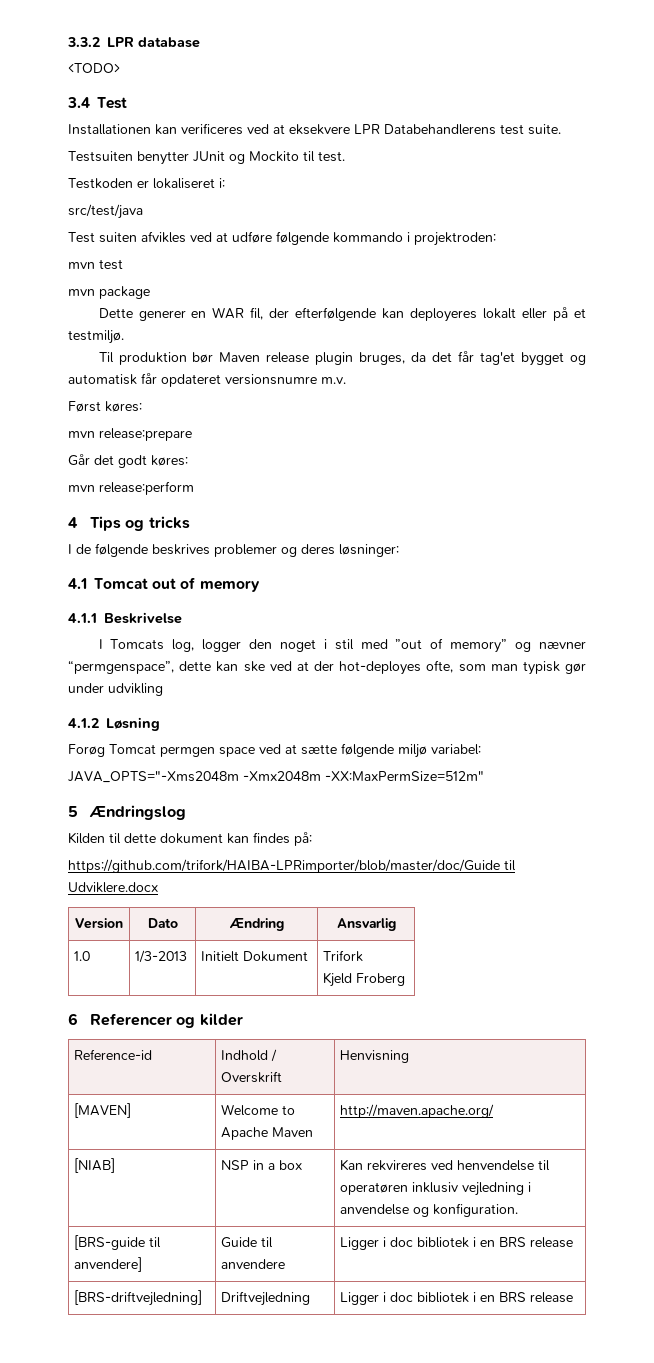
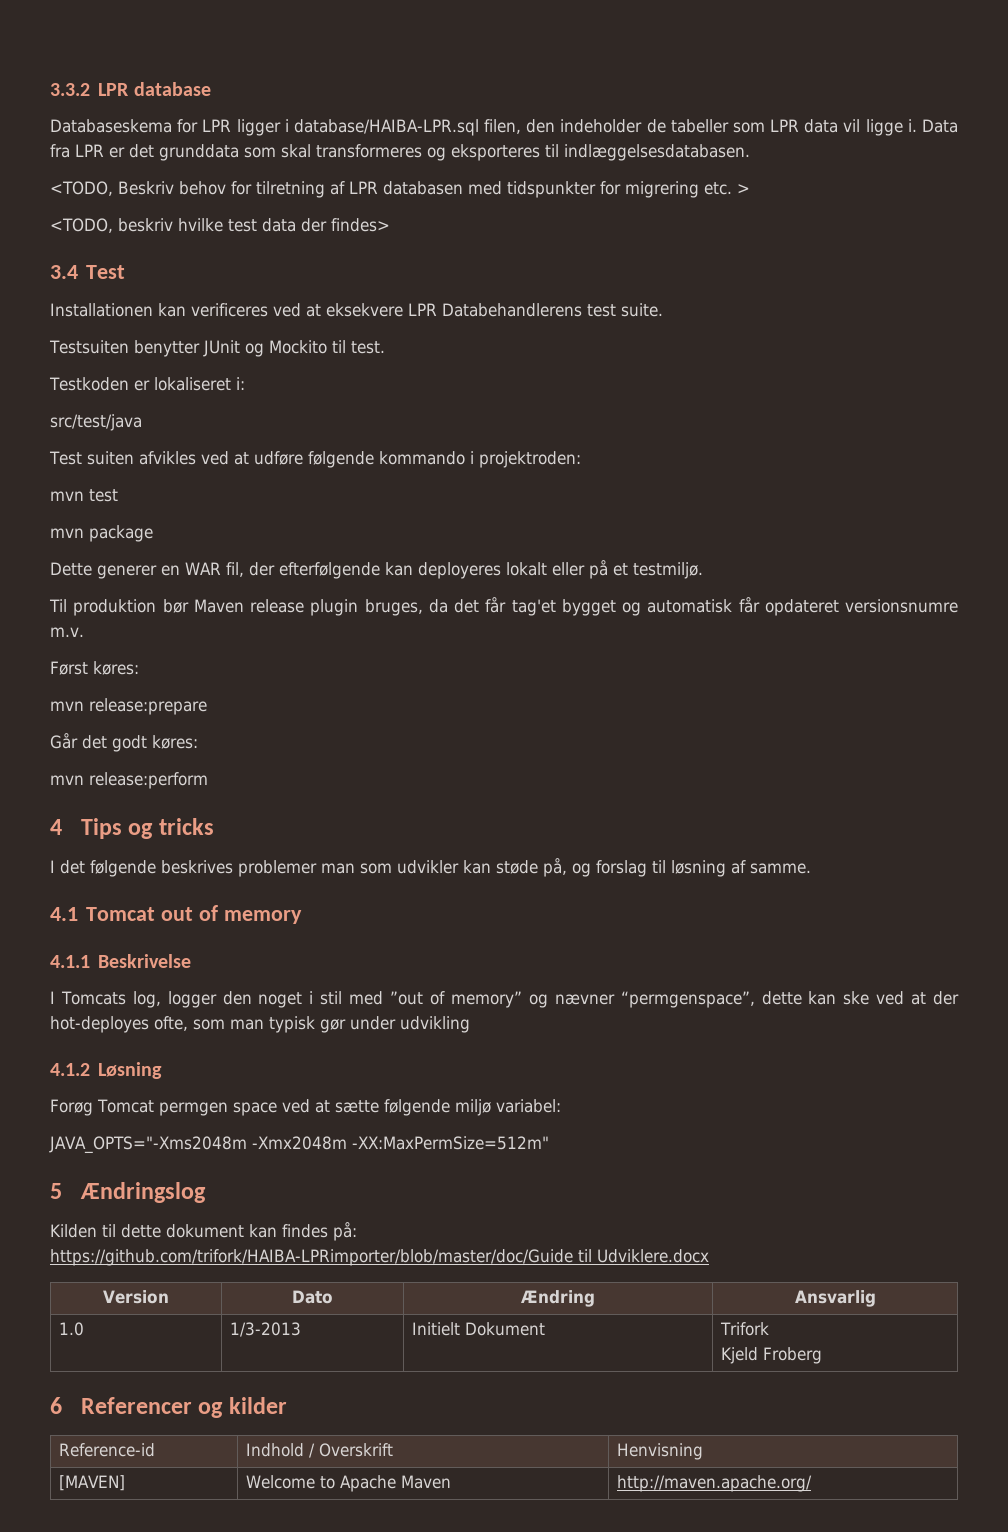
[68,63,120,73] <TODO> -> [50,119,958,136] [50,144,750,161] [50,181,750,198] [50,218,390,233] Databaseskema for LPR ligger i database/HAIBA-LPR.sql filen, den indeholder de tabeller som LPR data vil ligge i. Data fra LPR er det grunddata som skal transformeres og eksporteres til indlæggelsesdatabasen. // <TODO, Beskriv behov for tilretning af LPR databasen med tidspunkter for migrering etc. > // <TODO, beskriv hvilke test data der findes>
[76,544,91,554] de -> [60,860,85,874] det
[281,544,399,557] og deres løsninger: -> [321,858,811,877] man som udvikler kan støde på, og forslag til løsning af samme.
[74,1158,116,1173] [221,1160,303,1170] [340,1159,551,1171] [340,1182,532,1196] [340,1203,519,1217] [74,1235,162,1250] [74,1257,143,1272] [221,1237,274,1248] [221,1259,286,1269] [340,1237,574,1250] [74,1290,203,1306] [221,1291,311,1306] [340,1292,574,1305] // [NIAB] | NSP in a box | Kan rekvireres ved henvendelse til operatøren inklusiv vejledning i anvendelse og konfiguration. // [BRS-guide til anvendere] | Guide til anvendere | Ligger i doc bibliotek i en BRS release // [BRS-driftvejledning] | Driftvejledning | Ligger i doc bibliotek i en BRS release -> (812, 1483) none

